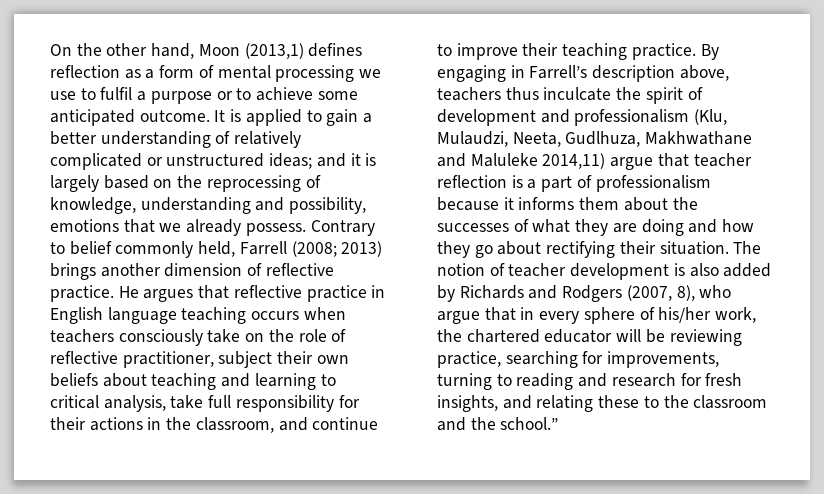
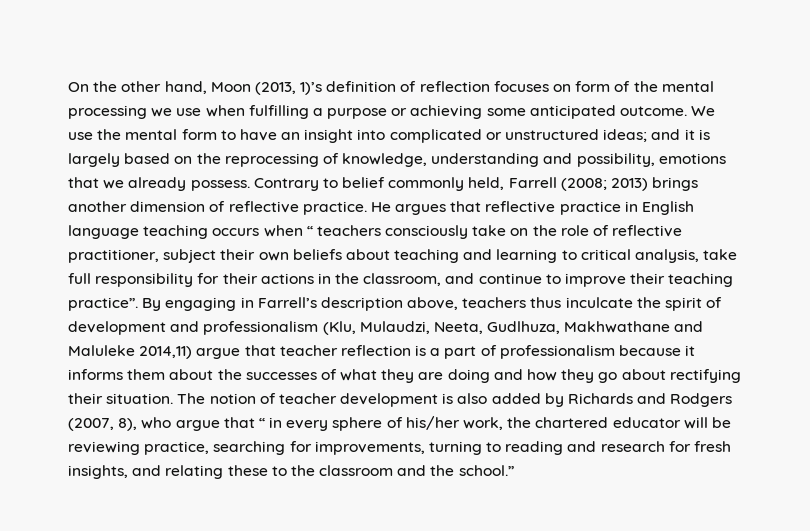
[244,43,363,59] [50,65,155,79] (2013,1) defines reflection as a -> [254,81,572,95] (2013, 1)’s definition of reflection focuses on
(214, 71) none -> [633,81,658,92] the
[80,87,133,100] to fulfil -> [205,105,309,119] when fulfilling
[236,87,314,101] to achieve -> [410,105,483,119] achieving
[214,109,373,126] [50,131,302,148] It is applied to gain a better understanding of relatively -> [691,106,716,116] [68,129,386,143] We use the mental form to have an insight into
(346, 313) none -> [306,226,313,236] “
[631,43,696,60] practice. -> [68,297,138,311] practice”.
(516, 314) none -> [258,418,265,428] “

